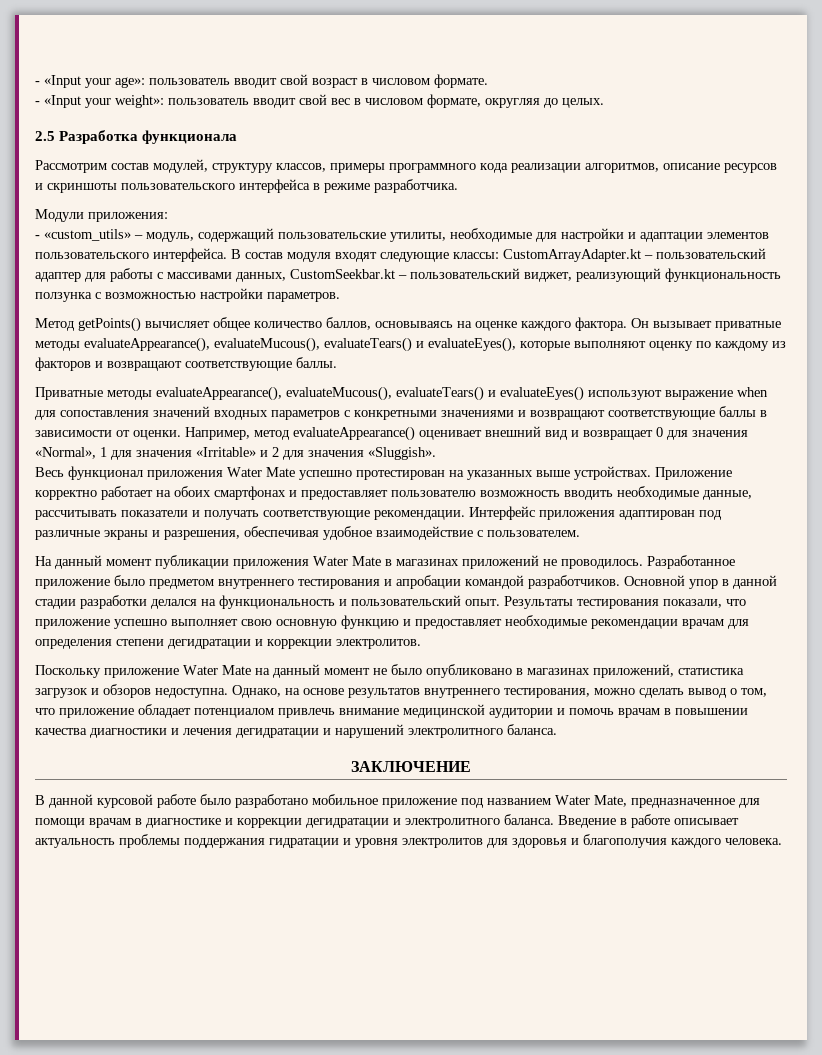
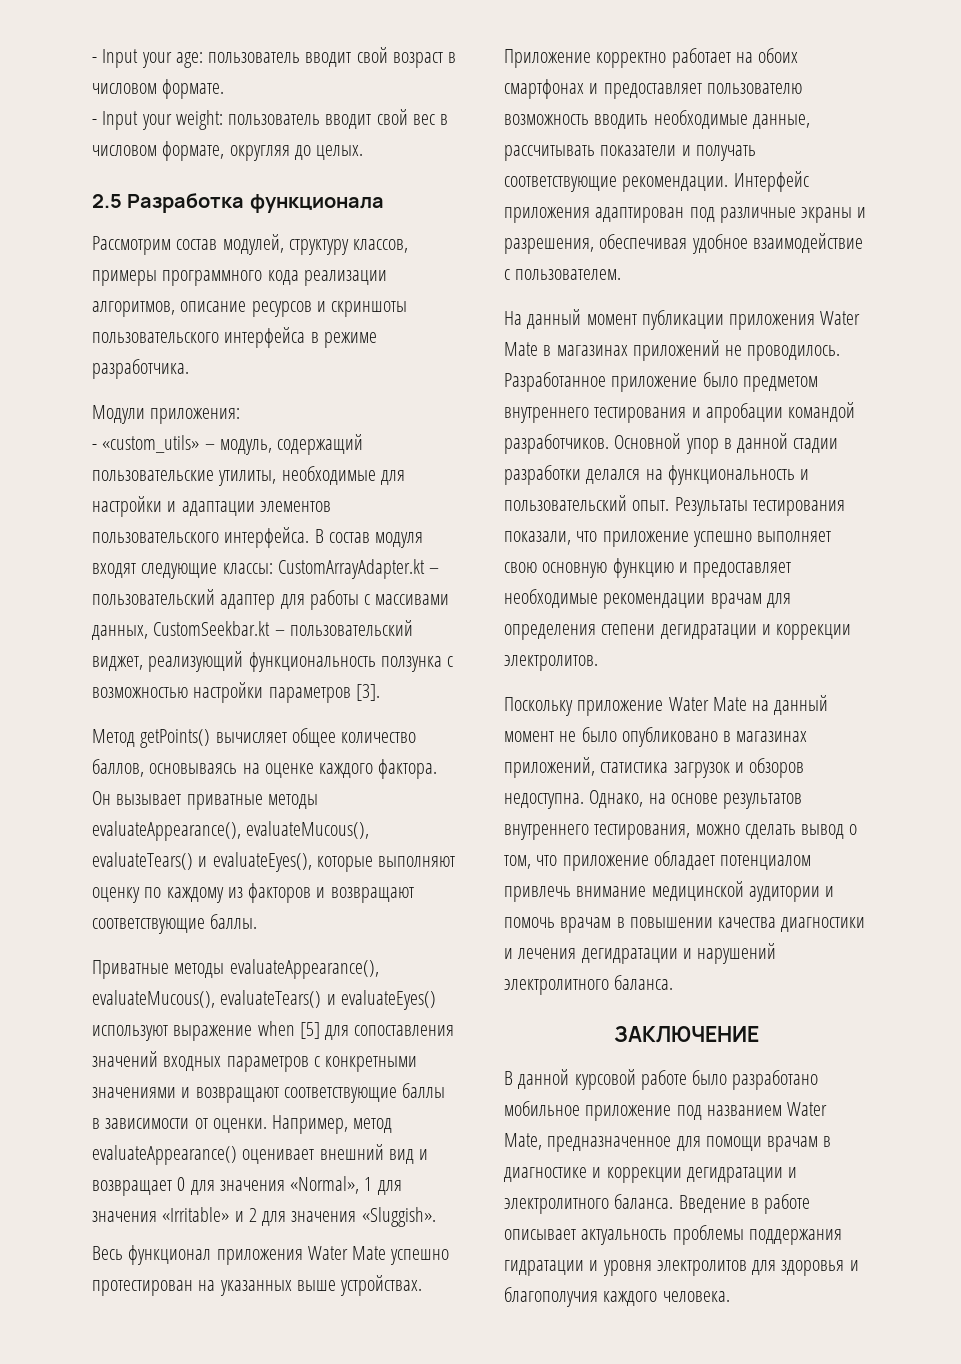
[35,75,145,88] - «Input your age»: -> [92,49,203,68] - Input your age:
[44,95,164,108] «Input your weight»: -> [102,110,223,130] Input your weight:
[267,292,340,302] параметров. -> [268,684,380,703] параметров [3].
(768, 392) none -> [299,1022,320,1039] [5]

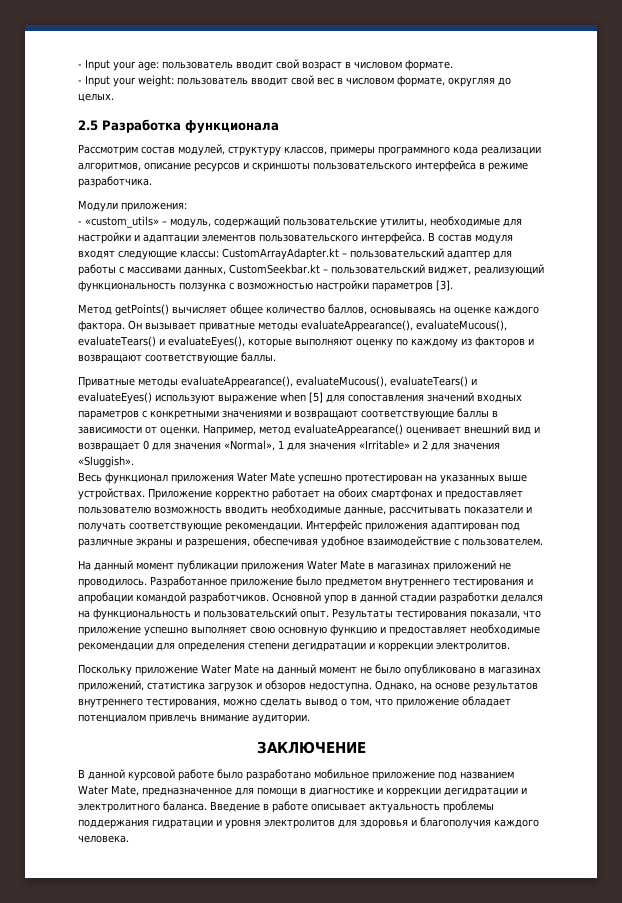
[710,593,762,609] врачам -> (153, 647) none
[651,881,835,902] [504,917,866,933] [504,943,777,964] [504,975,674,995] медицинской аудитории и помочь врачам в повышении качества диагностики и лечения дегидратации и нарушений электролитного баланса. -> [252,714,310,724] аудитории.
[767,1136,819,1152] врачам -> (297, 791) none

